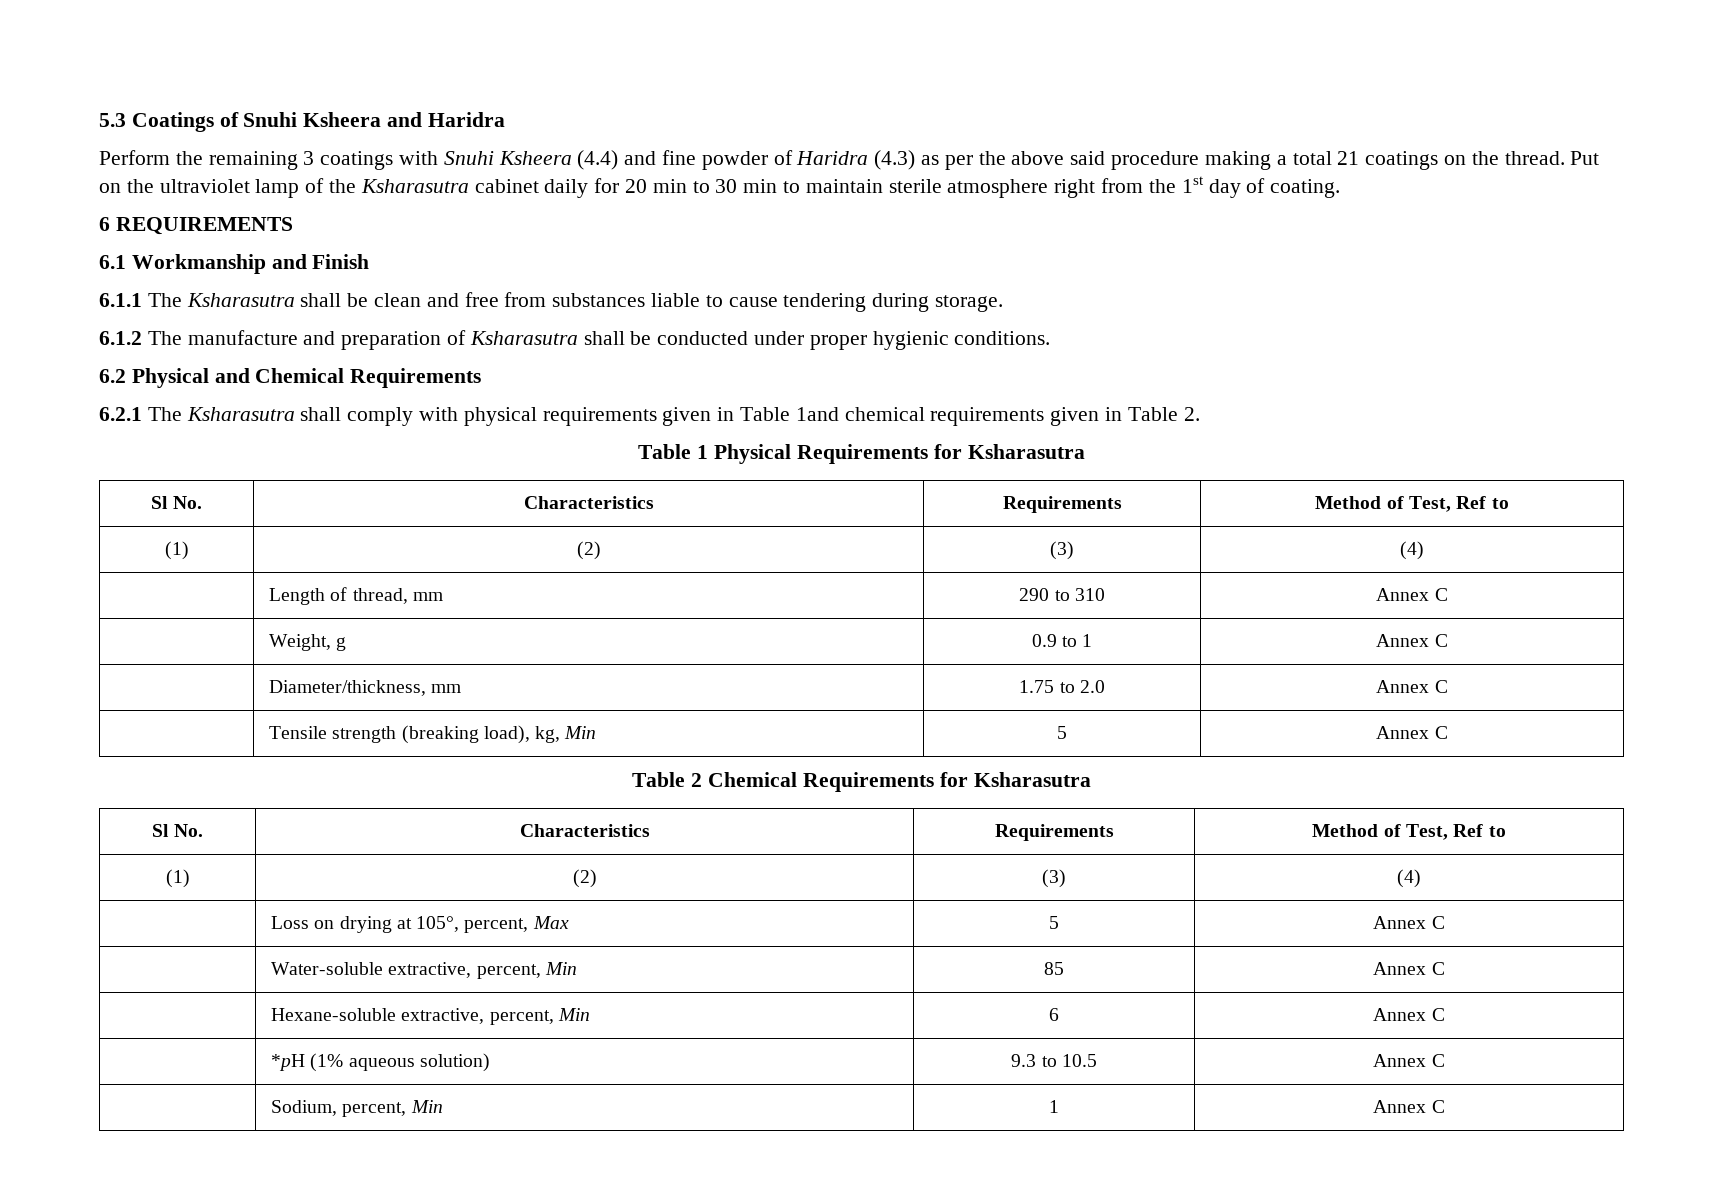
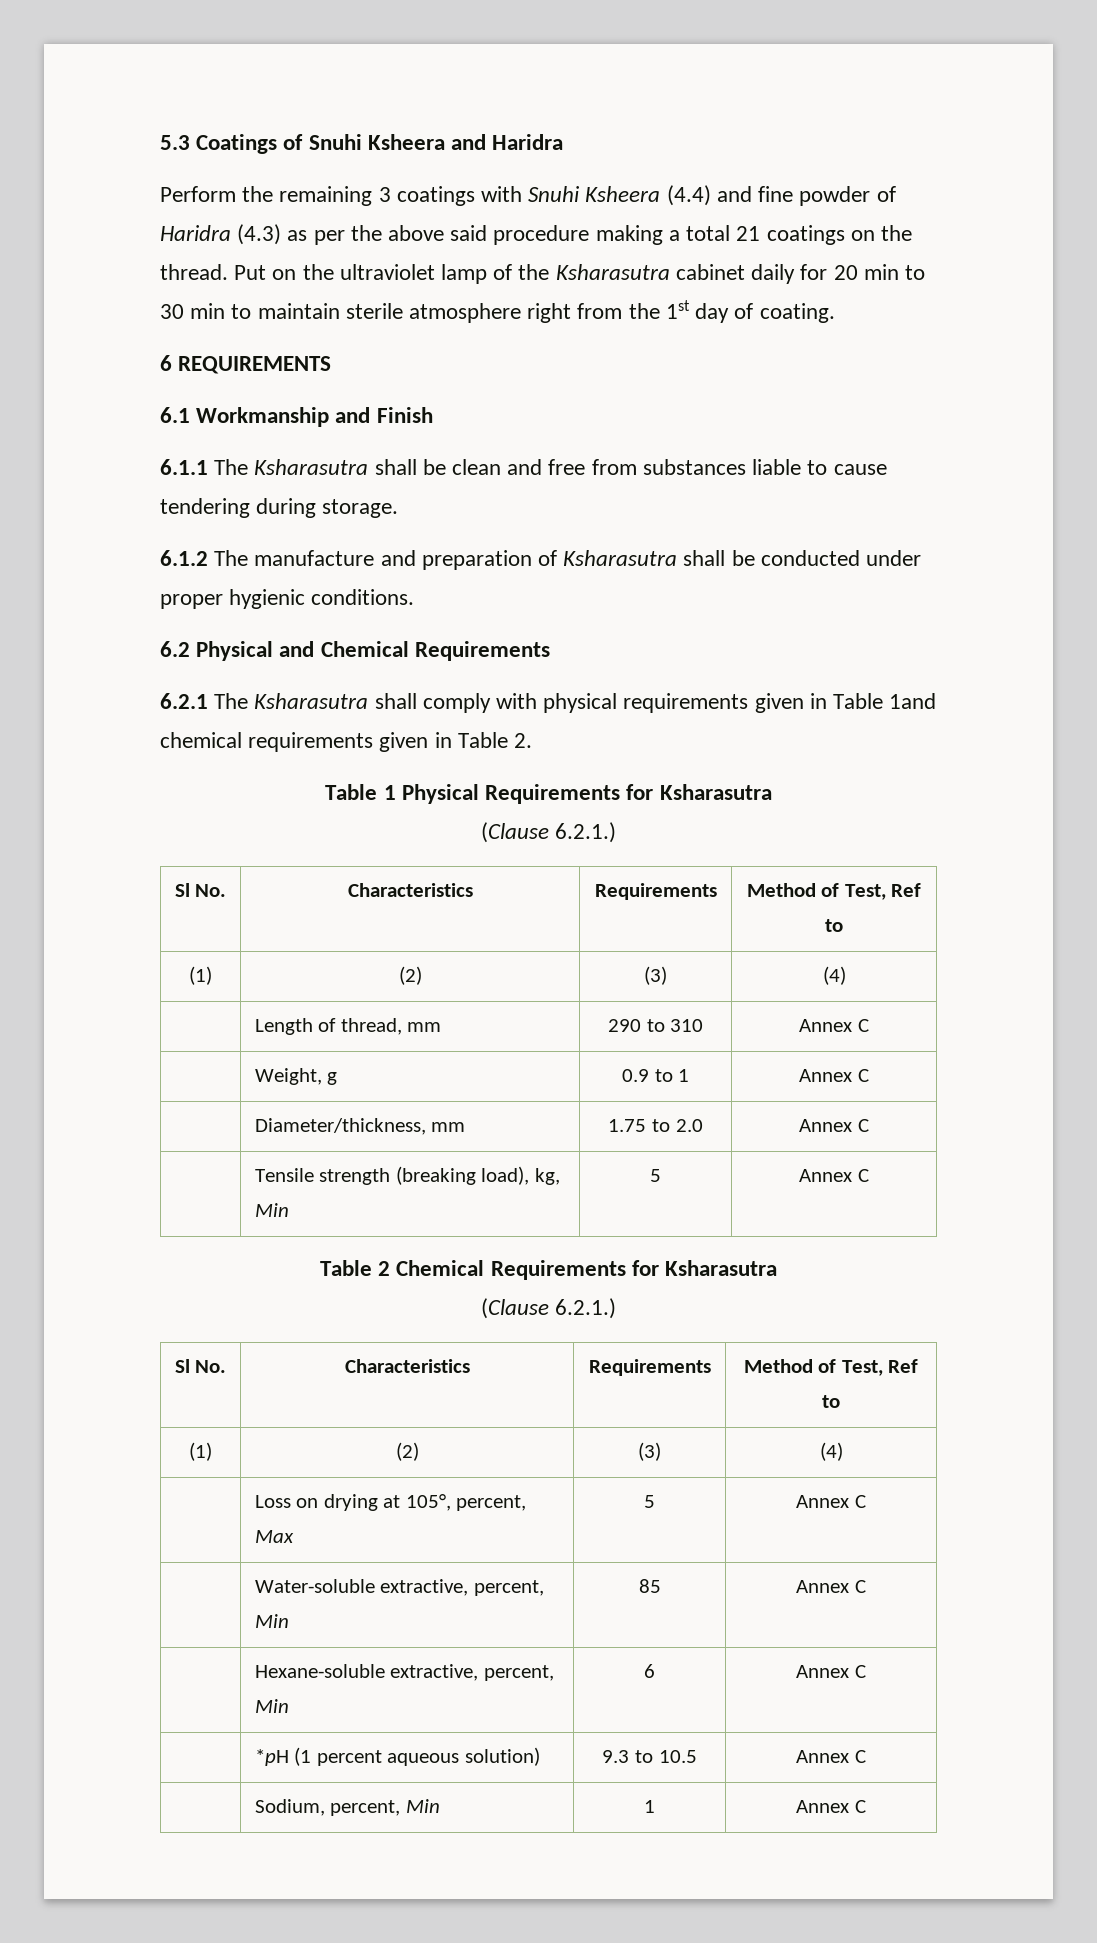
(1085, 451) none -> [480,822,617,843] // (Clause 6.2.1.)
(1091, 779) none -> [480,1298,617,1319] // (Clause 6.2.1.)
[310,1053,344,1072] (1% -> [294,1747,382,1766] (1 percent

